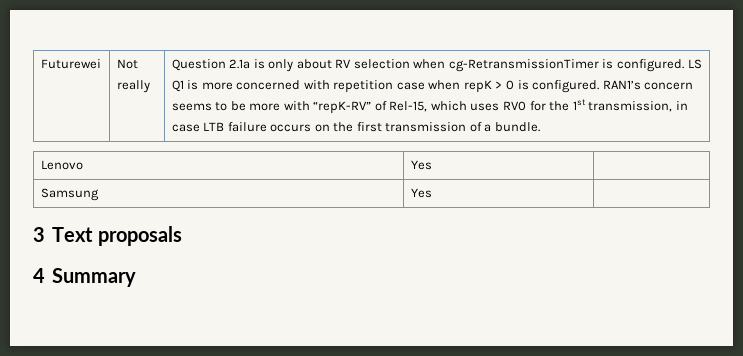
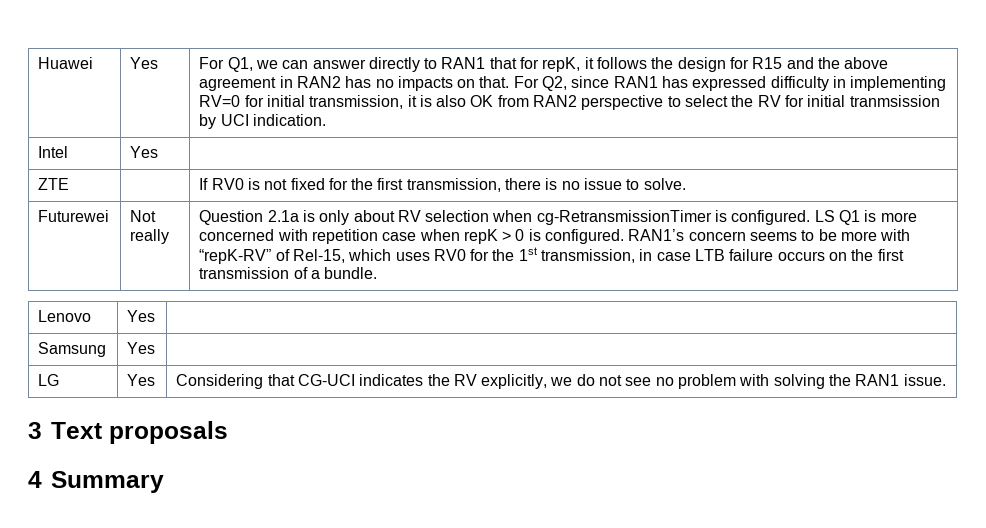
(40, 64) none -> [38,57,94,69] [130,57,159,69] [199,57,889,72] [199,76,947,91] [199,95,940,110] [199,114,326,129] [38,146,69,158] [130,146,159,158] [38,178,70,190] [199,178,686,192] Huawei | Yes | For Q1, we can answer directly to RAN1 that for repK, it follows the design for R15 and the above agreement in RAN2 has no impacts on that. For Q2, since RAN1 has expressed difficulty in implementing RV=0 for initial transmission, it is also OK from RAN2 perspective to select the RV for initial tranmsission by UCI indication. // Intel | Yes | // ZTE | | If RV0 is not fixed for the first transmission, there is no issue to solve. //
(432, 193) none -> [38,374,60,386] [127,374,156,386] [176,374,946,389] // LG | Yes | Considering that CG-UCI indicates the RV explicitly, we do not see no problem with solving the RAN1 issue.

